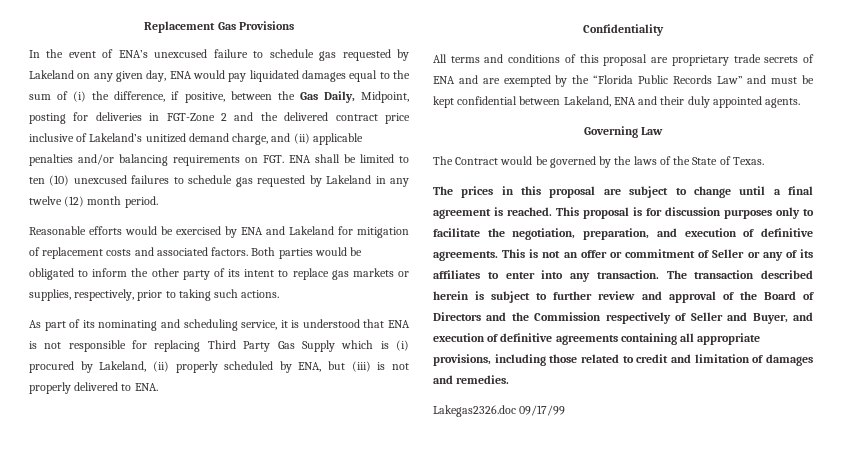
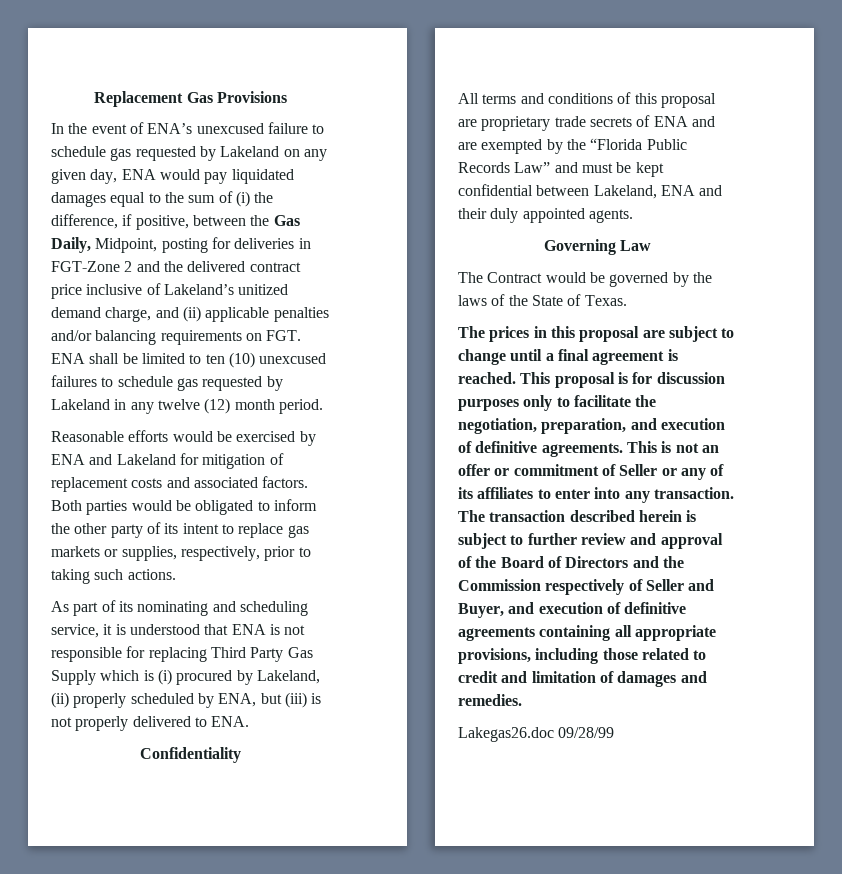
[433,405,566,417] Lakegas2326.doc 09/17/99 -> [458,727,615,742] Lakegas26.doc 09/28/99

